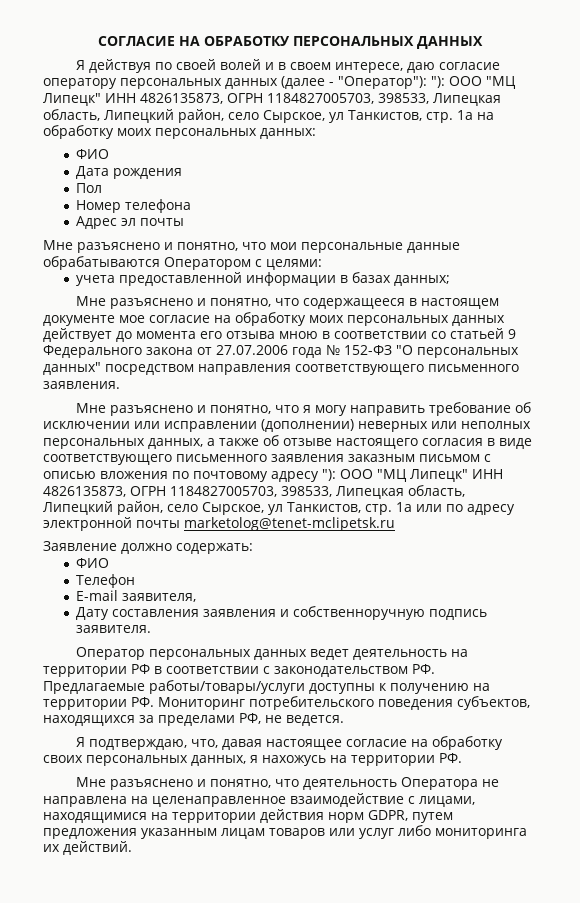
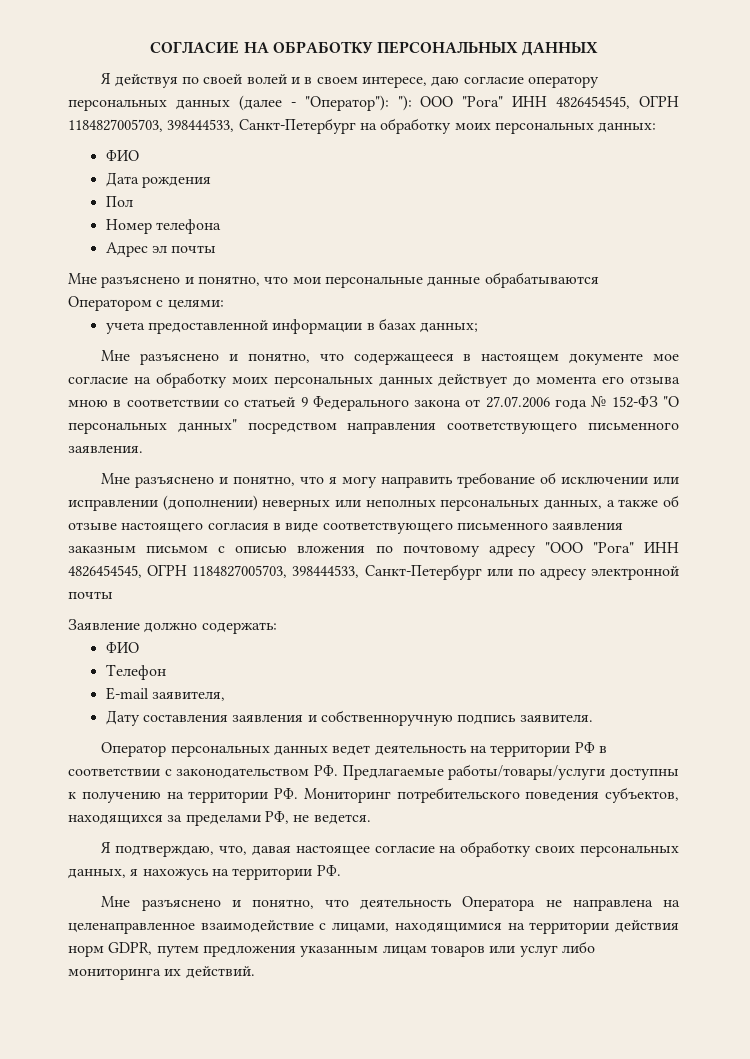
[486,76,516,89] [43,93,501,106] [43,109,473,123] "МЦ Липецк" ИНН 4826135873, ОГРН 1184827005703, 398533, Липецкая область, Липецкий район, село Сырское, ул Танкистов, стр. 1а -> [462,95,679,109] [68,118,356,134] "Рога" ИНН 4826454545, ОГРН 1184827005703, 398444533, Санкт-Петербург
[322,469,503,482] [43,485,465,499] [43,501,412,515] "): ООО "МЦ Липецк" ИНН 4826135873, ОГРН 1184827005703, 398533, Липецкая область, Липецкий район, село Сырское, ул Танкистов, стр. 1а -> [544,542,680,553] [68,564,482,580] "ООО "Рога" ИНН 4826454545, ОГРН 1184827005703, 398444533, Санкт-Петербург
[184,517,395,531] marketolog@tenet-mclipetsk.ru -> (113, 595) none

